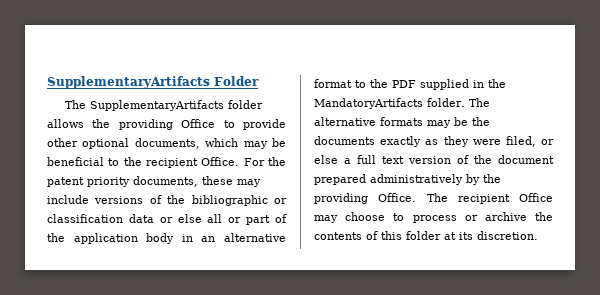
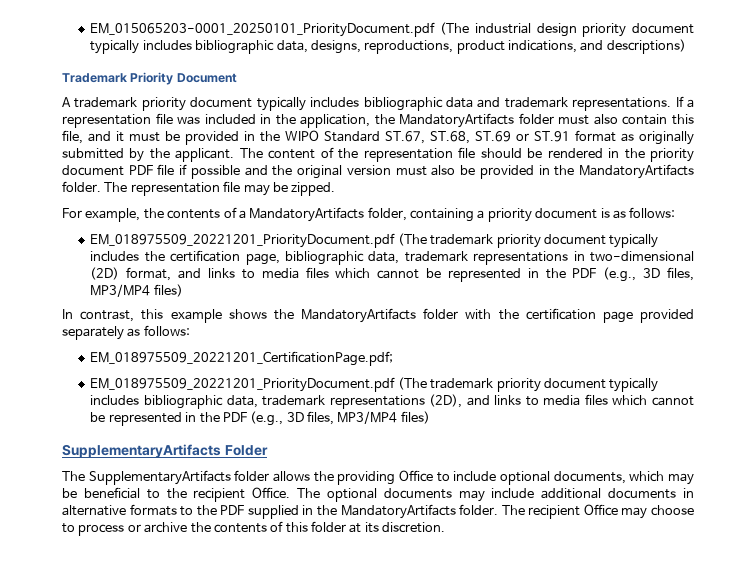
(47, 82) none -> [90,22,695,37] [90,39,686,54] [62,72,237,85] [62,96,694,111] [62,113,695,128] [62,130,694,145] [62,147,694,162] [62,164,695,179] [62,181,336,196] [62,207,676,222] [90,233,659,248] [90,250,694,265] [90,267,694,282] [90,284,183,297] [62,308,694,323] [62,325,190,340] [90,351,394,366] [90,377,659,392] [90,394,695,409] [90,411,430,426] EM_015065203-0001_20250101_PriorityDocument.pdf (The industrial design priority document typically includes bibliographic data, designs, reproductions, product indications, and descriptions) // Trademark Priority Document // A trademark priority document typically includes bibliographic data and trademark representations. If a representation file was included in the application, the MandatoryArtifacts folder must also contain this file, and it must be provided in the WIPO Standard ST.67, ST.68, ST.69 or ST.91 format as originally submitted by the applicant. The content of the representation file should be rendered in the priority document PDF file if possible and the original version must also be provided in the MandatoryArtifacts folder. The representation file may be zipped. // For example, the contents of a MandatoryArtifacts folder, containing a priority document is as follows: // EM_018975509_20221201_PriorityDocument.pdf (The trademark priority document typically includes the certification page, bibliographic data, trademark representations in two-dimensional (2D) format, and links to media files which cannot be represented in the PDF (e.g., 3D files, MP3/MP4 files) // In contrast, this example shows the MandatoryArtifacts folder with the certification page provided separately as follows: // EM_018975509_20221201_CertificationPage.pdf; // EM_018975509_20221201_PriorityDocument.pdf (The trademark priority document typically includes bibliographic data, trademark representations (2D), and links to media files which cannot be represented in the PDF (e.g., 3D files, MP3/MP4 files) //
[243,119,286,130] [47,138,78,147] provide other -> [453,471,497,482] include
[243,157,286,166] [47,176,261,187] [47,195,287,206] [47,214,287,225] [47,233,286,244] [314,79,352,88] For the patent priority documents, these may include versions of the bibliographic or classification data or else all or part of the application body in an alternative format -> [297,488,694,502] [62,504,177,516] The optional documents may include additional documents in alternative formats
[314,117,490,128] [314,136,554,147] [314,155,554,164] [314,174,501,185] [314,193,448,204] alternative formats may be the documents exactly as they were filed, or else a full text version of the document prepared administratively by the providing Office. The -> (525, 510) none

